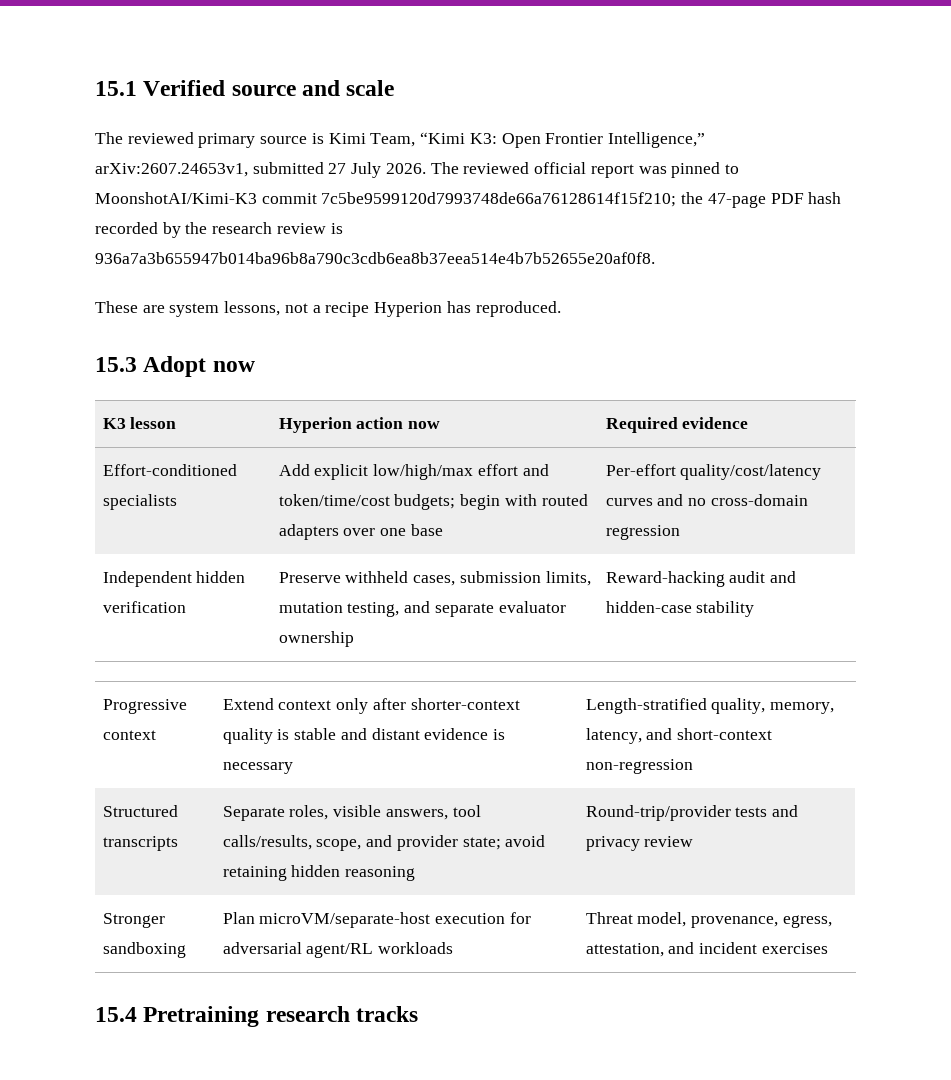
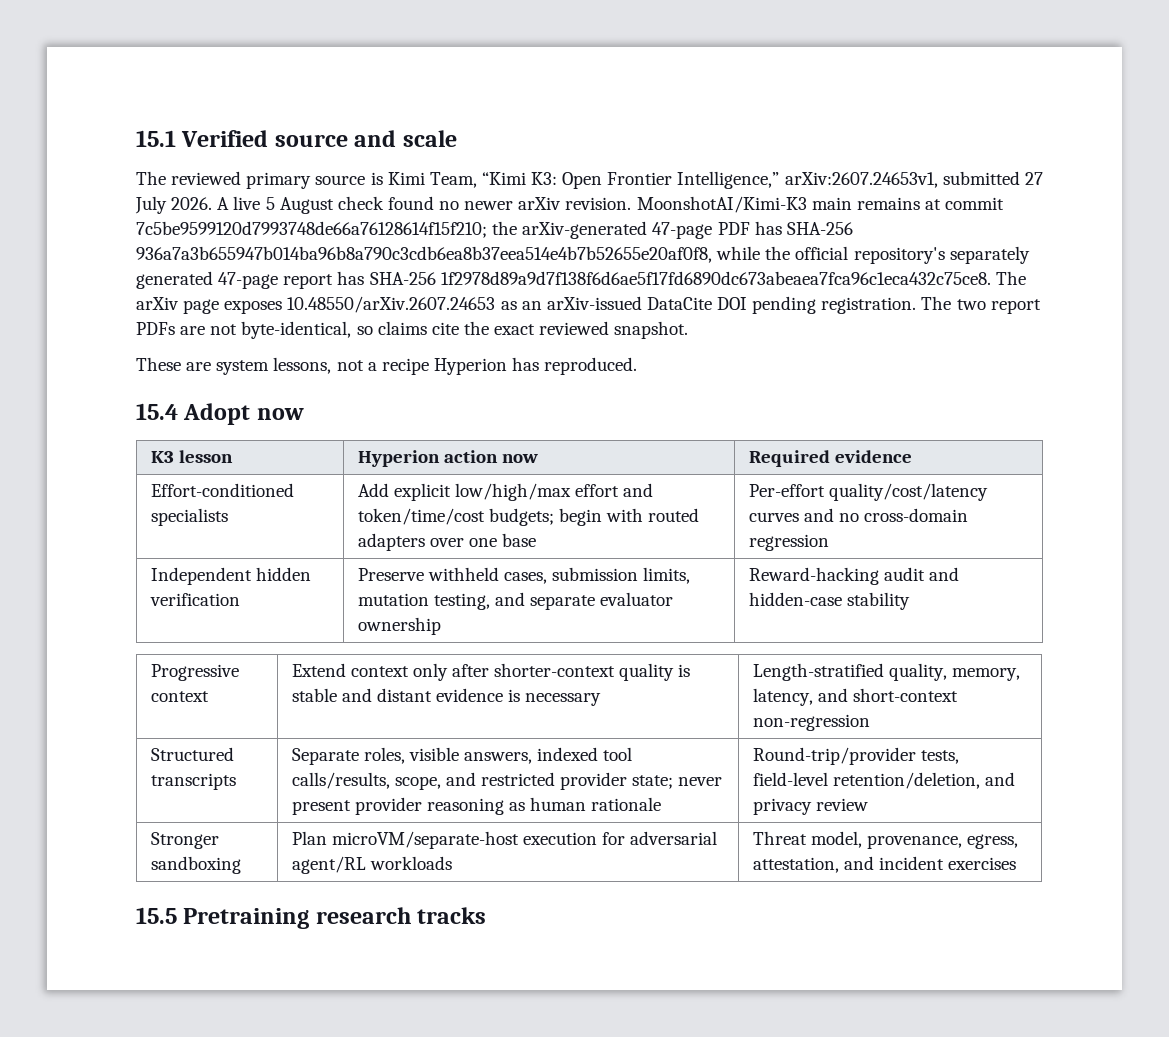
[430,162,739,178] [95,192,257,204] The reviewed official report was pinned to MoonshotAI/Kimi-K3 -> [217,196,941,214] A live 5 August check found no newer arXiv revision. MoonshotAI/Kimi-K3 main remains at
(704, 198) none -> [522,221,648,239] arXiv-generated
[808,192,842,204] [95,222,343,238] [95,252,655,264] hash recorded by the research review is 936a7a3b655947b014ba96b8a790c3cdb6ea8b37eea514e4b7b52655e20af0f8. -> [754,221,853,235] [136,246,1030,264] [136,271,1026,289] [136,296,1041,314] [136,321,689,339] has SHA-256 936a7a3b655947b014ba96b8a790c3cdb6ea8b37eea514e4b7b52655e20af0f8, while the official repository's separately generated 47-page report has SHA-256 1f2978d89a9d7f138f6d6ae5f17fd6890dc673abeaea7fca96c1eca432c75ce8. The arXiv page exposes 10.48550/arXiv.2607.24653 as an arXiv-issued DataCite DOI pending registration. The two report PDFs are not byte-identical, so claims cite the exact reviewed snapshot.
[95,357,137,372] 15.3 -> [136,403,178,420] 15.4
(448, 814) none -> [537,747,599,761] indexed
(393, 841) none -> [480,772,555,786] restricted
[505,835,546,847] [222,865,416,881] [585,805,768,821] avoid retaining hidden reasoning | Round-trip/provider tests -> [678,777,723,786] [291,797,662,815] [752,747,959,765] [752,772,980,789] never present provider reasoning as human rationale | Round-trip/provider tests, field-level retention/deletion,
[95,1007,137,1022] 15.4 -> [136,907,177,924] 15.5

